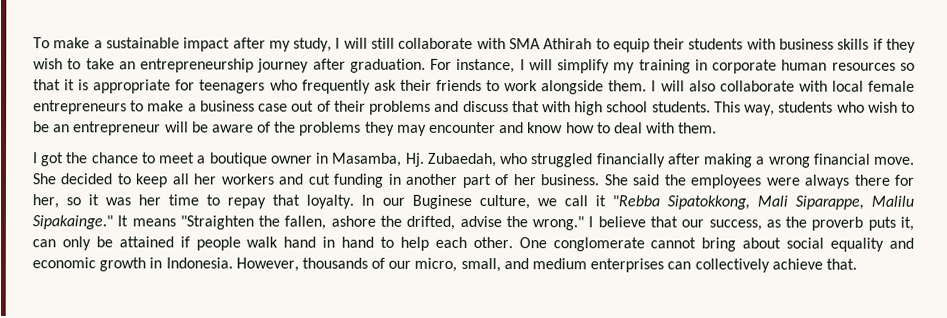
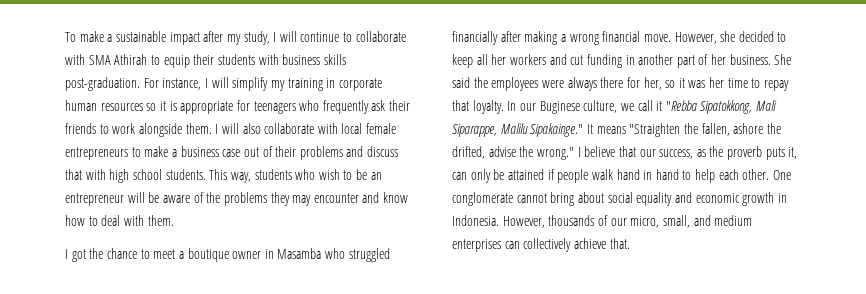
[371,37,396,49] still -> [300,32,353,42] continue to
[872,38,917,53] [33,58,426,73] if they wish to take an entrepreneurship journey after graduation. -> [65,77,140,91] post-graduation.
[33,79,61,91] that -> (157, 107) none
[331,152,497,168] Masamba, Hj. Zubaedah, -> [277,248,322,259] Masamba
[32,173,56,185] She -> [674,31,736,44] However, she

